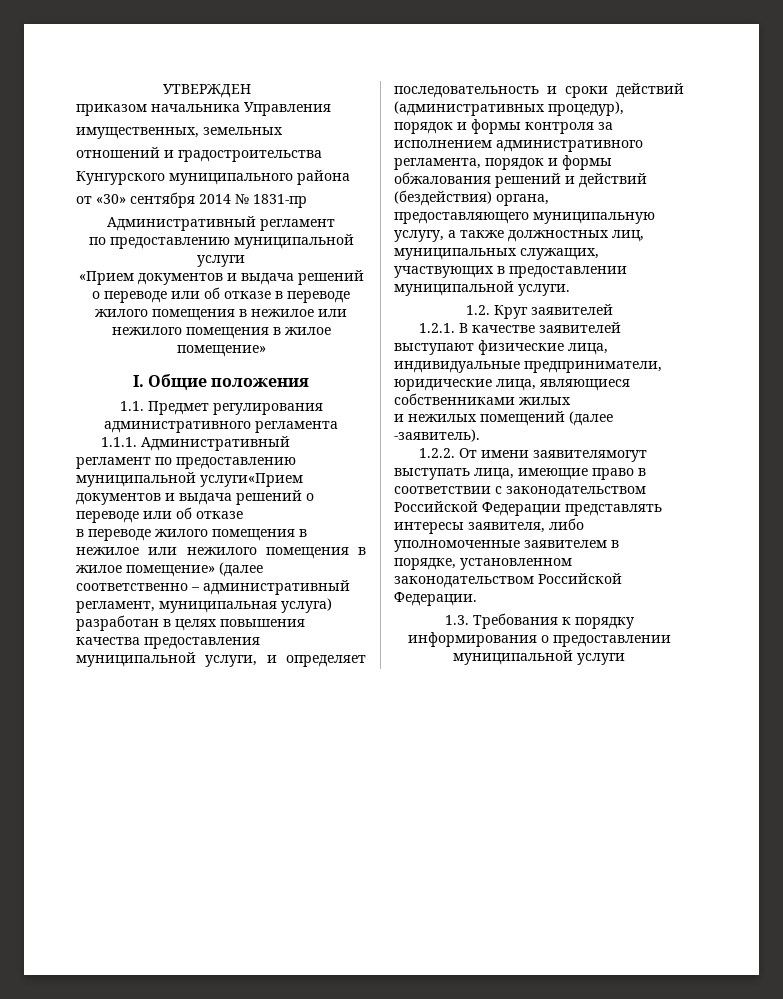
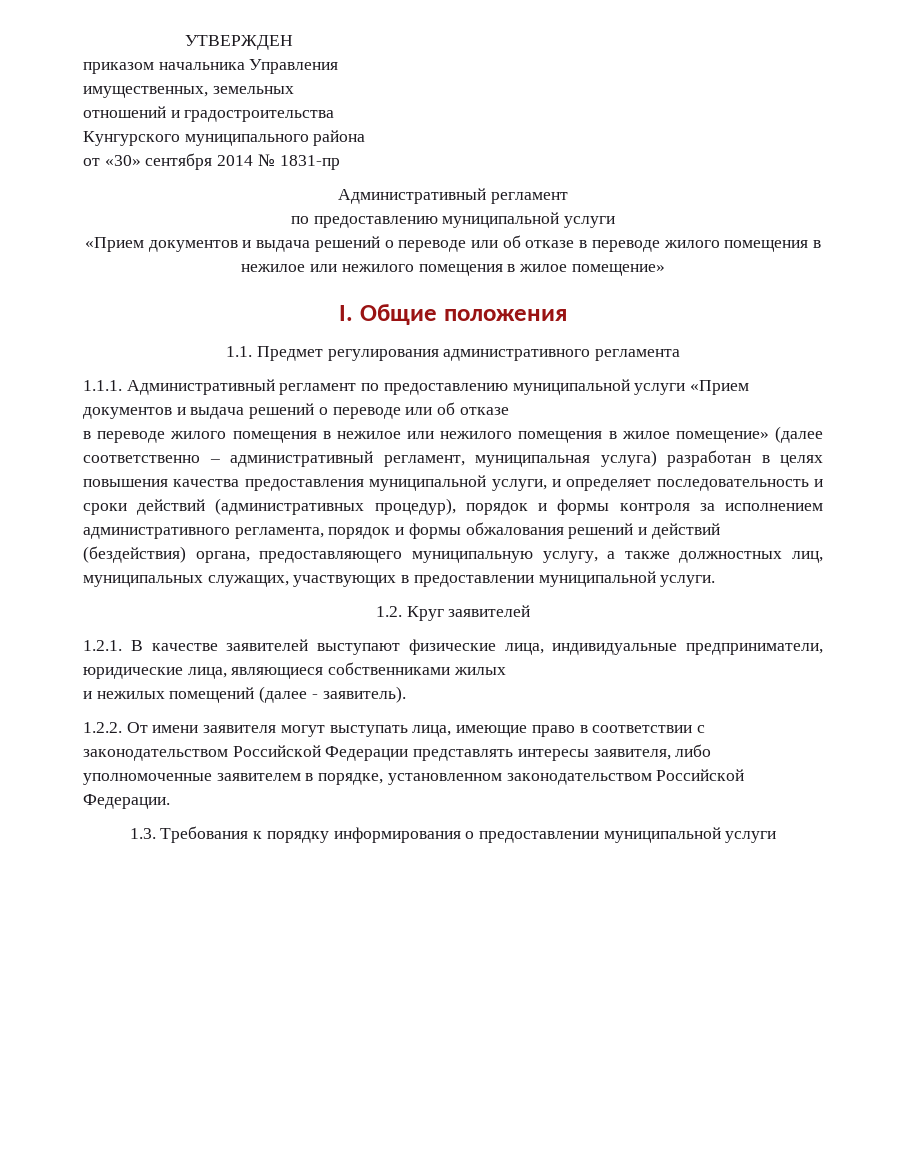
[200,473,303,487] услуги«Прием -> [634,380,750,395] услуги «Прием
[394,429,480,442] -заявитель). -> [311,686,406,703] - заявитель).
[532,450,647,462] заявителямогут -> [203,725,325,737] заявителя могут

